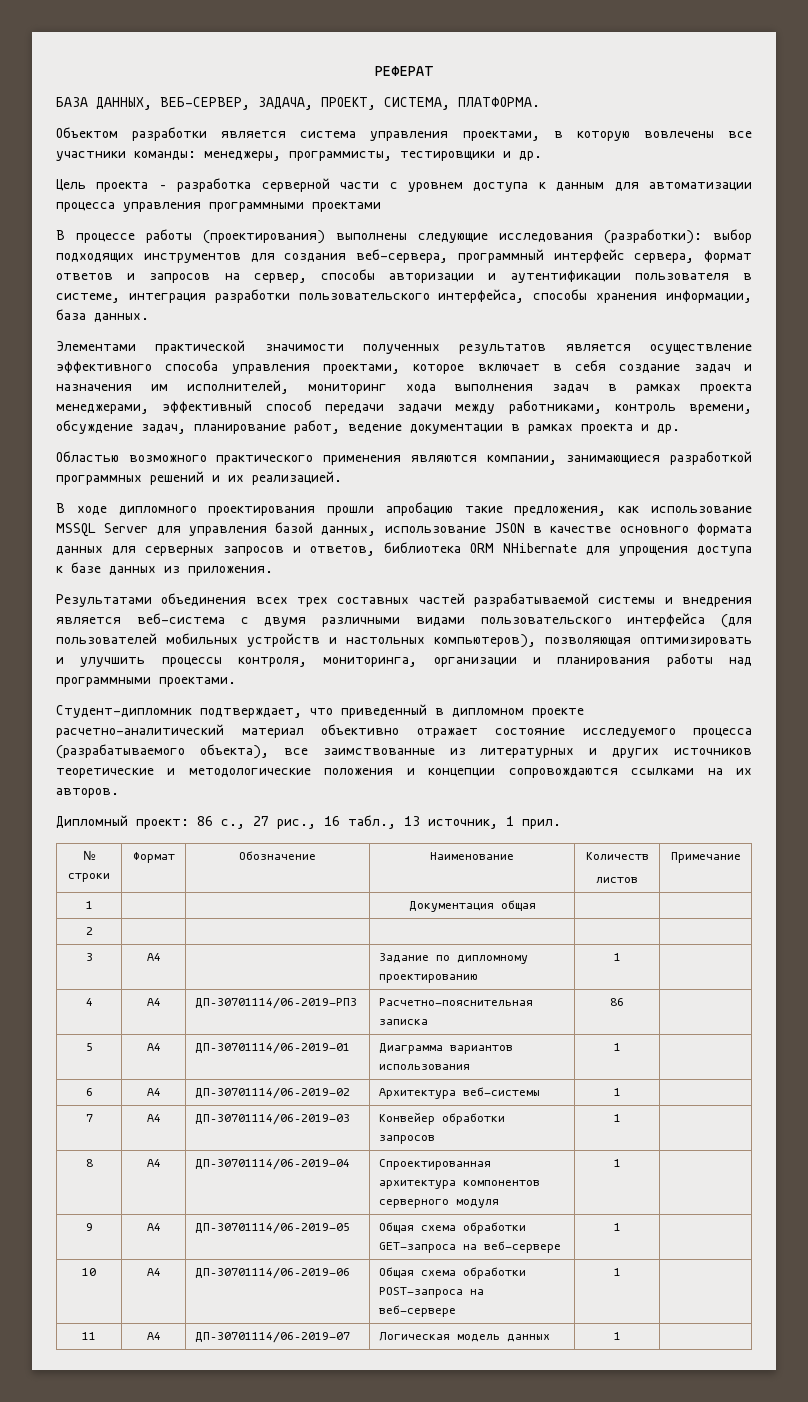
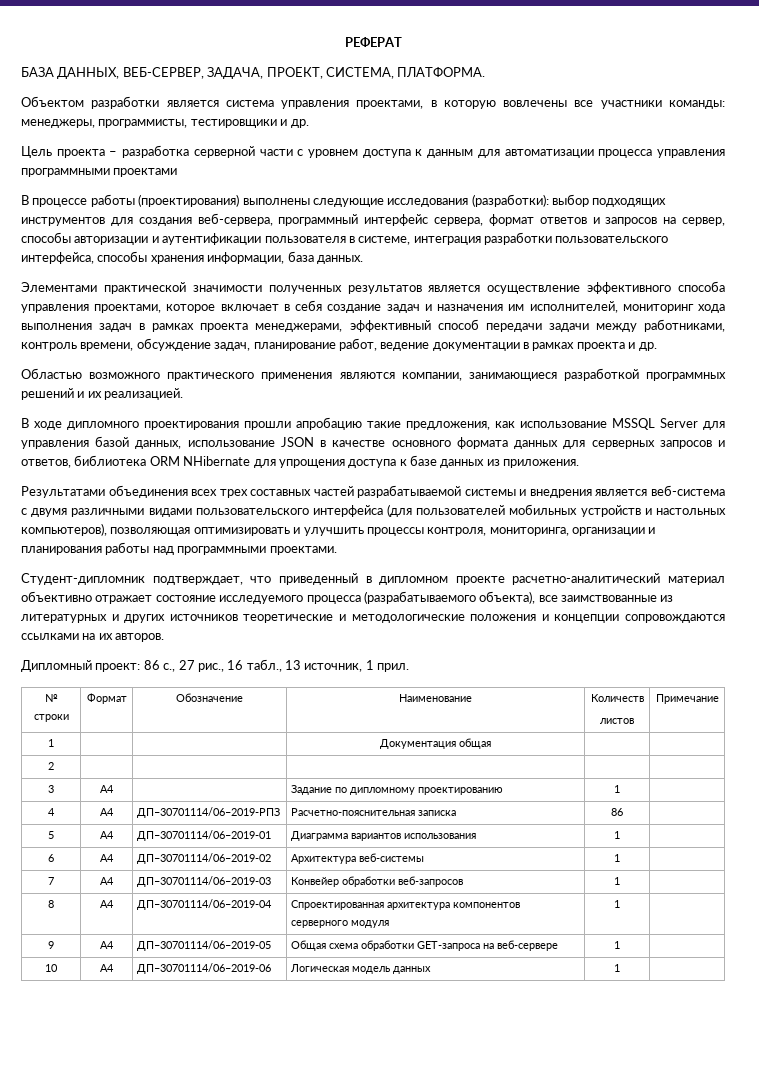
[379,1135,436,1144] запросов -> [398,876,464,887] веб-запросов
[379,1267,527,1279] [379,1287,485,1298] [379,1305,457,1317] [613,1268,621,1276] [82,1332,96,1340] [146,1332,161,1340] [195,1331,351,1343] | Общая схема обработки POST-запроса на веб-сервере | 1 | // 11 | А4 | ДП–30701114/06–2019-07 -> (272, 968) none

